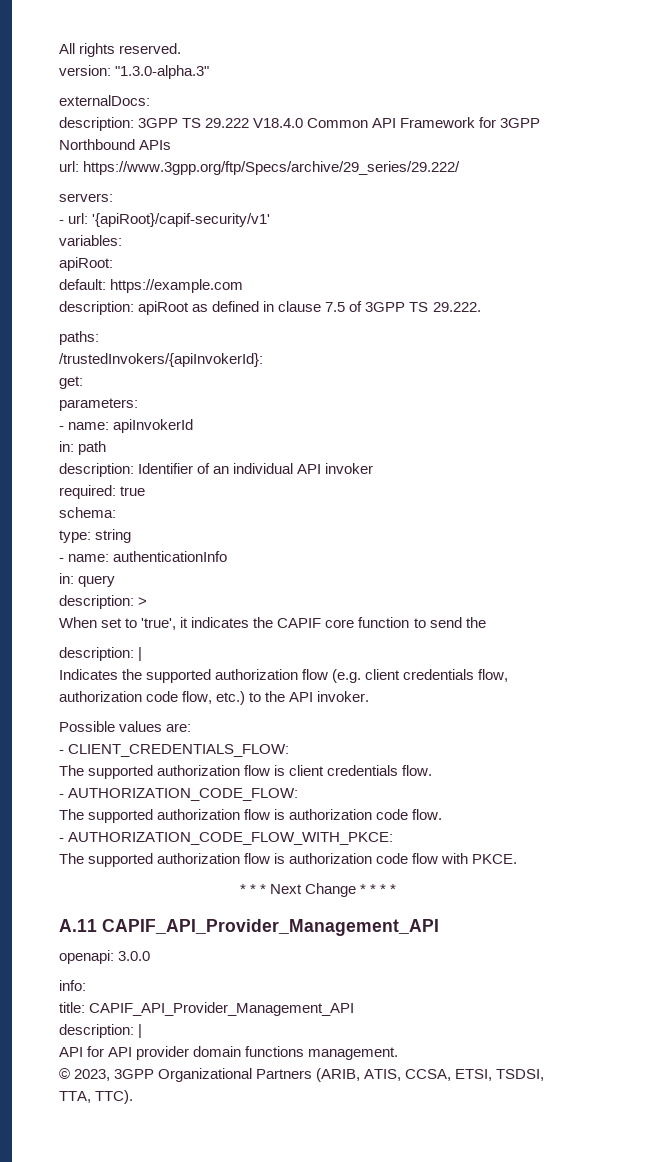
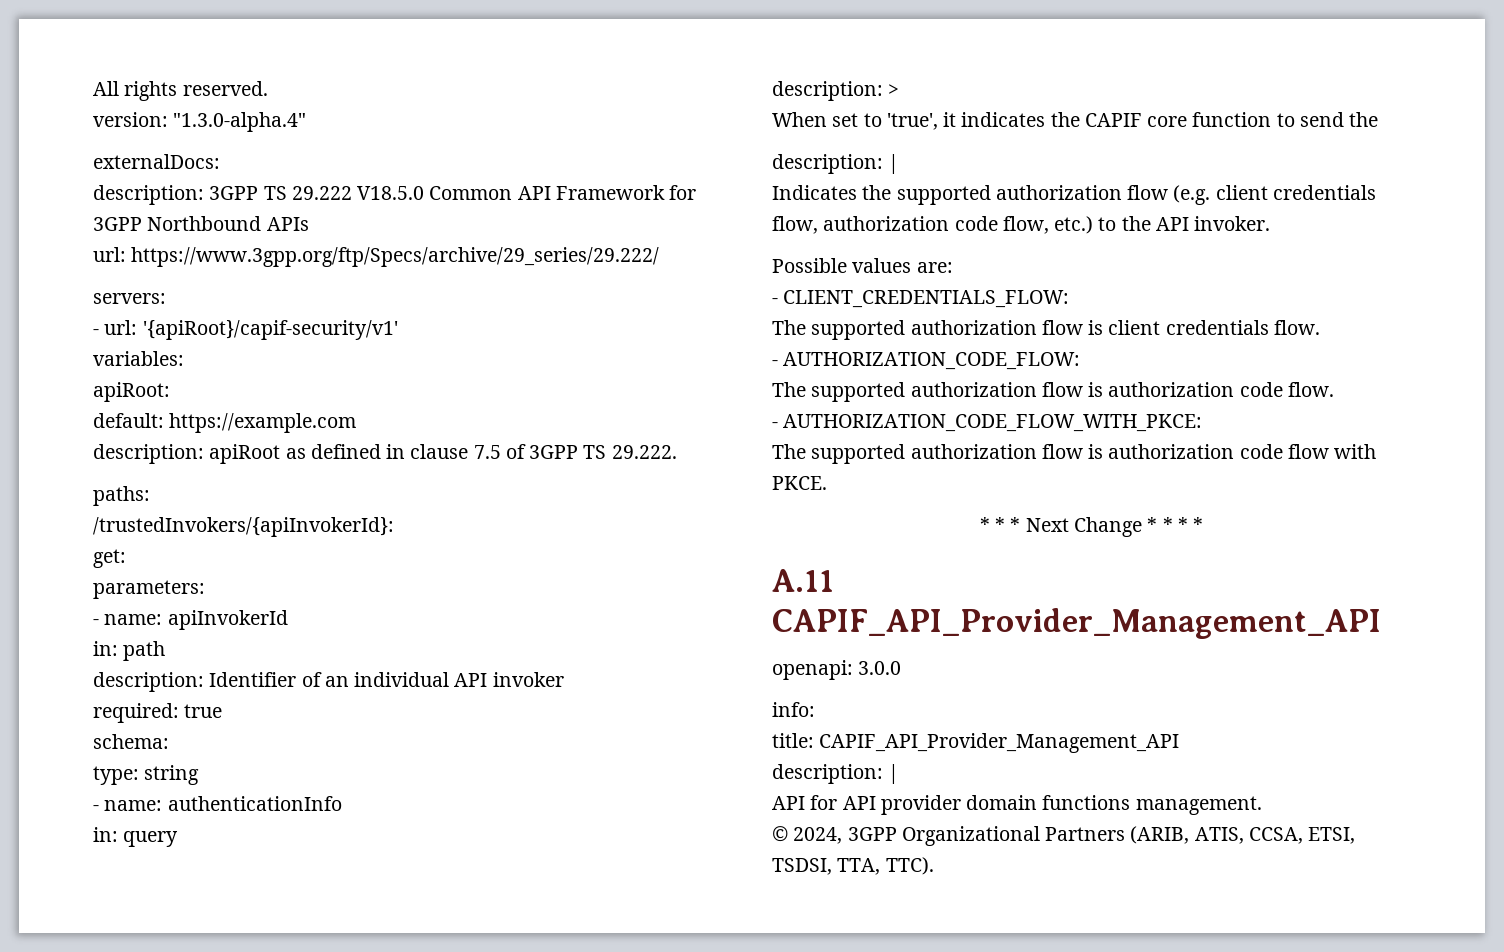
[115,65,210,79] "1.3.0-alpha.3" -> [173,112,307,132] "1.3.0-alpha.4"
[253,118,304,128] V18.4.0 -> [357,186,425,200] V18.5.0
[74,1069,111,1081] 2023, -> [793,827,843,844] 2024,

